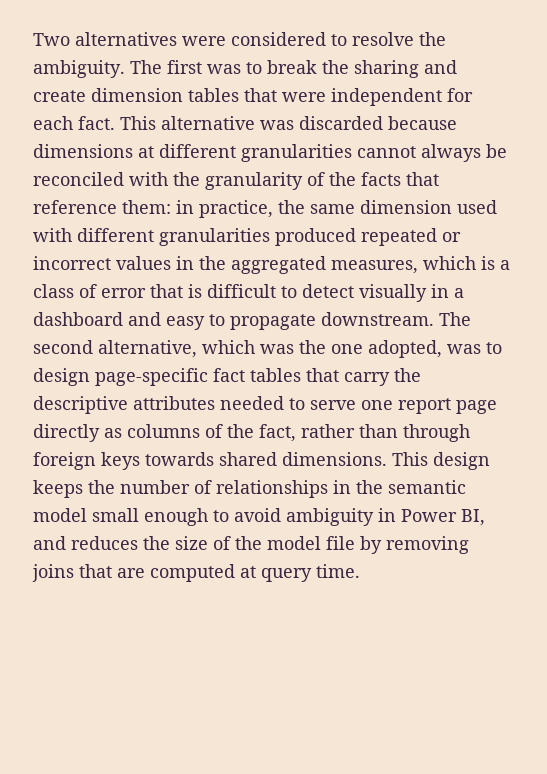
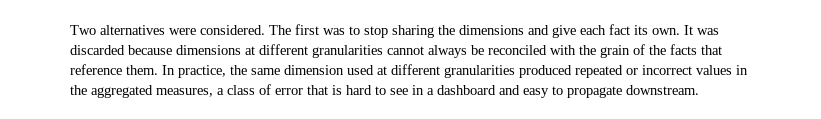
[231,32,446,46] [33,60,457,78] [33,88,473,106] [33,116,255,130] considered to resolve the ambiguity. The first was to break the sharing and create dimension tables that were independent for each fact. This alternative -> [200,24,693,38] considered. The first was to stop sharing the dimensions and give each fact its own. It
[205,172,303,190] granularity -> [600,45,630,58] grain
[122,200,194,214] them: in -> [126,65,175,75] them. In
[33,228,72,242] with -> [377,66,387,75] at
[423,256,495,270] which is -> (213, 92) none
[207,284,427,302] difficult to detect visually -> [346,85,408,95] hard to see
[439,312,471,326] [33,340,502,358] [33,368,421,386] [33,396,497,414] [33,424,470,442] [33,452,490,470] [33,480,466,498] [33,508,485,526] [33,536,469,554] [32,564,360,582] The second alternative, which was the one adopted, was to design page-specific fact tables that carry the descriptive attributes needed to serve one report page directly as columns of the fact, rather than through foreign keys towards shared dimensions. This design keeps the number of relationships in the semantic model small enough to avoid ambiguity in Power BI, and reduces the size of the model file by removing joins that are computed at query time. -> (699, 90) none

